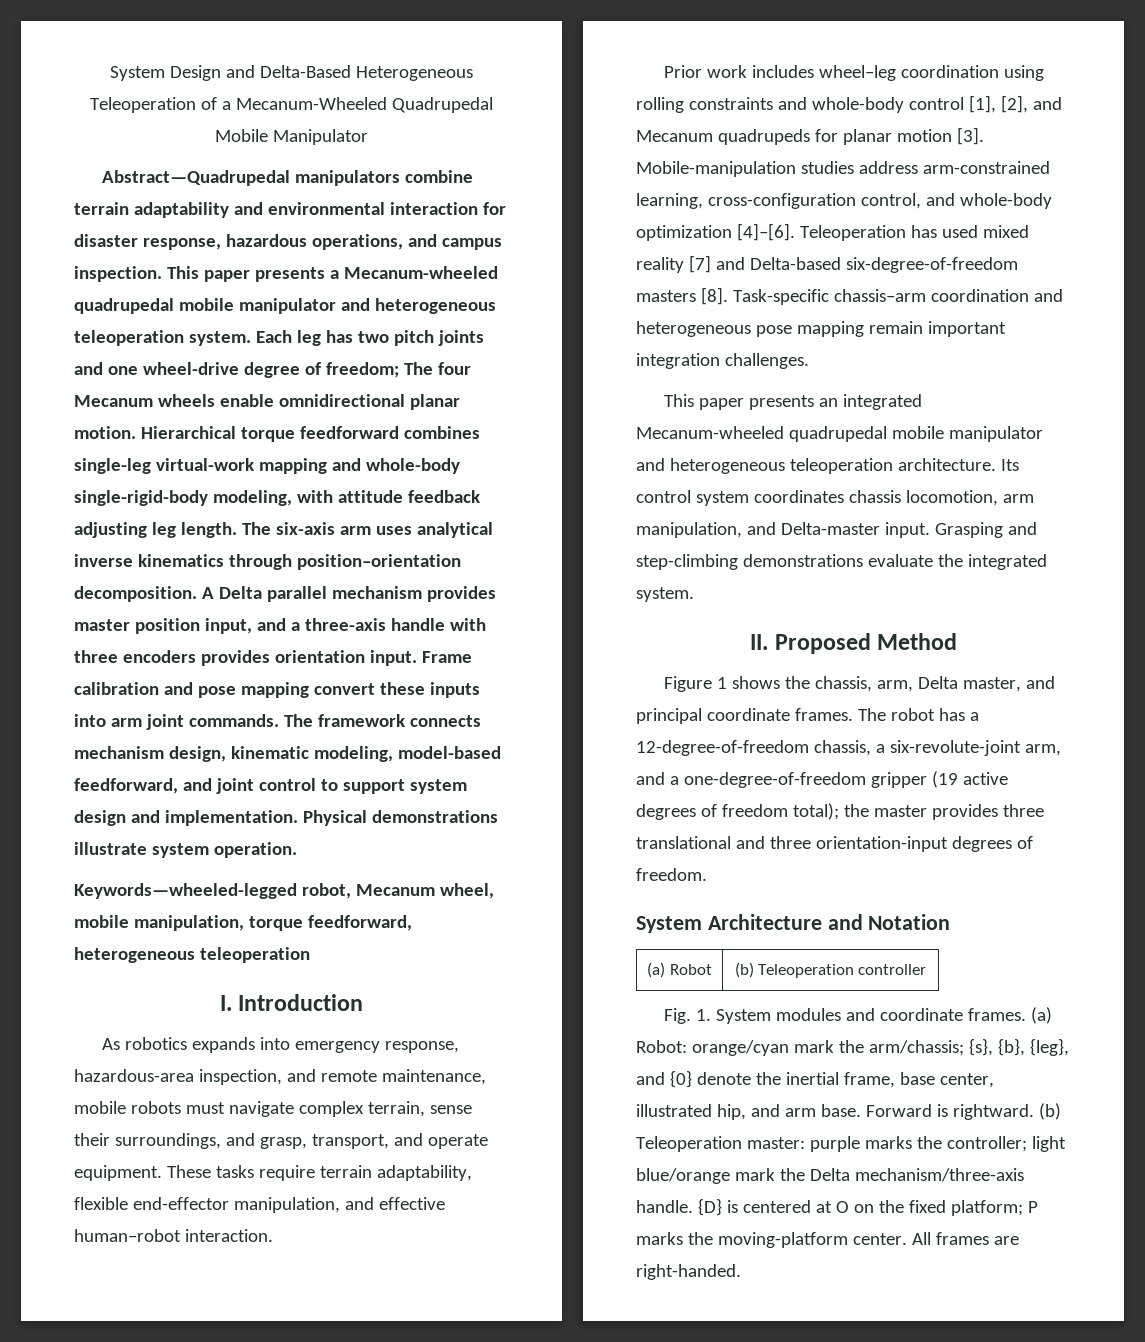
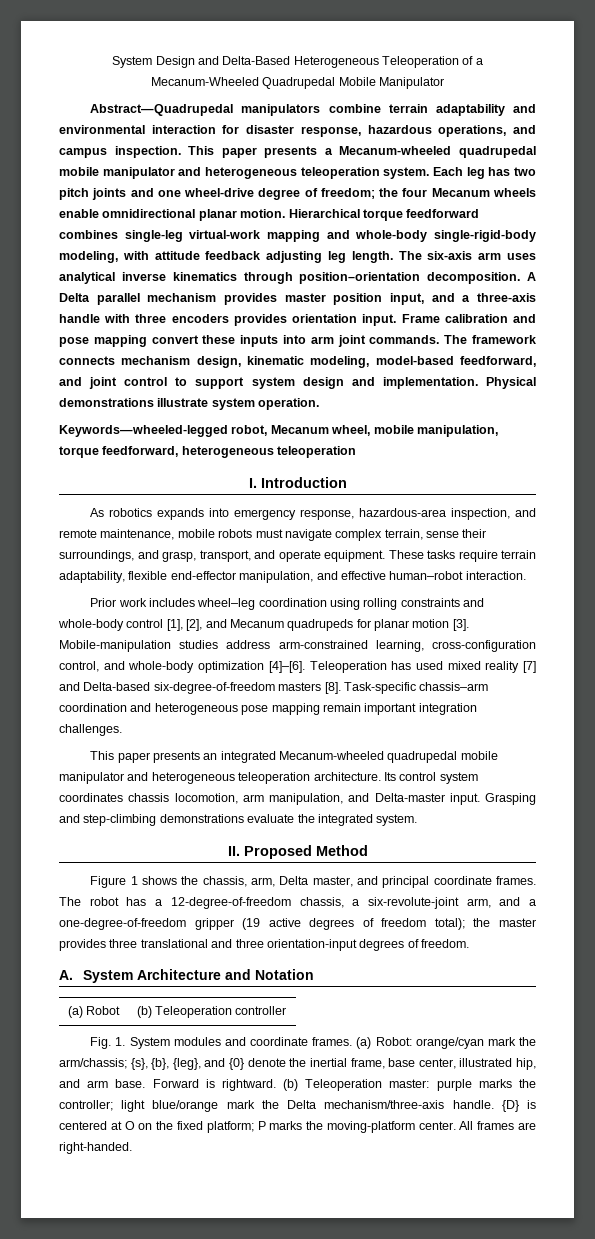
[403,362,433,375] The -> [379,188,399,197] the
(707, 874) none -> [59,970,73,980] A.

